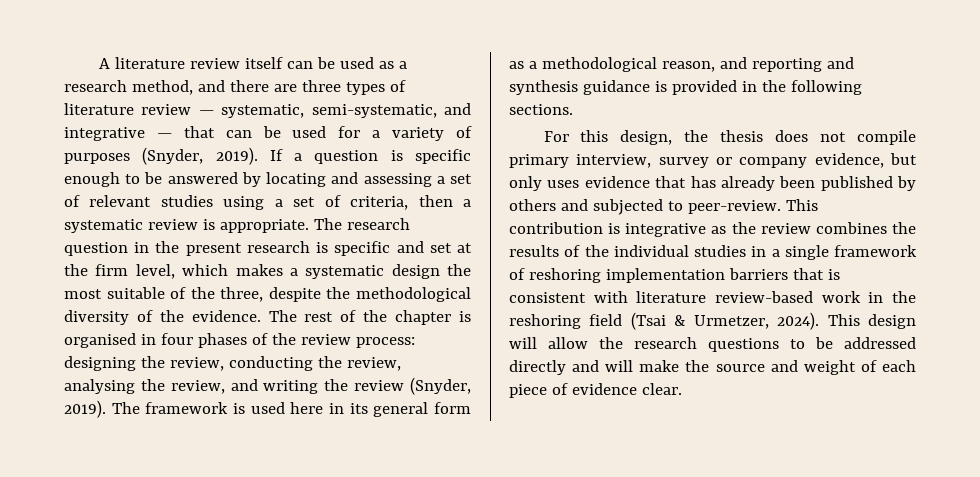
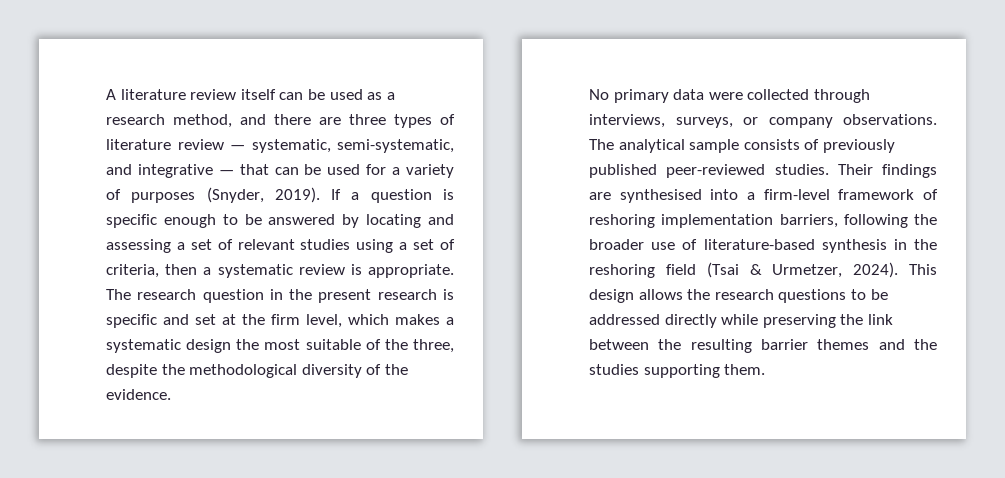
[268,310,472,325] [64,333,415,348] [64,356,401,371] [64,377,472,395] [64,400,472,418] [509,57,854,72] [509,80,862,95] [509,104,573,115] [543,130,916,145] [509,153,917,168] [509,176,916,191] [509,199,818,215] [509,222,916,237] [509,245,917,260] [509,268,840,283] [509,291,861,303] The rest of the chapter is organised in four phases of the review process: designing the review, conducting the review, analysing the review, and writing the review (Snyder, 2019). The framework is used here in its general form as a methodological reason, and reporting and synthesis guidance is provided in the following sections. // For this design, the thesis does not compile primary interview, survey or company evidence, but only uses evidence that has already been published by others and subjected to peer-review. This contribution is integrative as the review combines the results of the individual studies in a single framework of reshoring implementation barriers that is consistent with literature review-based work -> [589,89,870,103] [589,114,937,128] [589,139,895,153] [589,164,937,178] [589,189,938,203] [589,214,937,228] [589,239,887,253] // No primary data were collected through interviews, surveys, or company observations. The analytical sample consists of previously published peer-reviewed studies. Their findings are synthesised into a firm-level framework of reshoring implementation barriers, following the broader use of literature-based synthesis
[509,337,588,349] will allow -> [638,289,683,300] allows
[572,360,916,375] [509,383,682,398] and will make the source and weight of each piece of evidence clear. -> [721,314,893,328] [589,339,937,353] [589,364,766,378] while preserving the link between the resulting barrier themes and the studies supporting them.

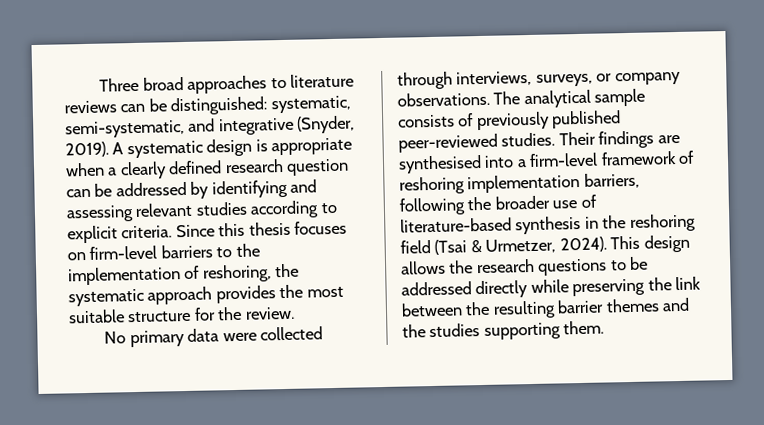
[106,89,395,100] [106,114,455,128] [106,139,454,153] [106,164,455,178] [106,187,454,203] [106,214,454,228] [106,239,456,253] [106,264,454,278] [106,289,454,303] [106,314,454,328] [106,339,455,353] [106,364,408,378] [106,389,171,400] A literature review itself can be used as a research method, and there are three types of literature review — systematic, semi-systematic, and integrative — that can be used for a variety of purposes (Snyder, 2019). If a question is specific enough to be answered by locating and assessing a set of relevant studies using a set of criteria, then a systematic review is appropriate. The research question in the present research is specific and set at the firm level, which makes a systematic design the most suitable of the three, despite the methodological diversity of the evidence. -> [99,73,355,94] [64,95,351,116] [65,115,356,139] [65,137,353,159] [65,158,350,180] [66,179,318,199] [66,200,337,223] [67,220,348,244] [67,243,260,261] [68,263,300,286] [68,284,344,307] [68,306,295,324] Three broad approaches to literature reviews can be distinguished: systematic, semi-systematic, and integrative (Snyder, 2019). A systematic design is appropriate when a clearly defined research question can be addressed by identifying and assessing relevant studies according to explicit criteria. Since this thesis focuses on firm-level barriers to the implementation of reshoring, the systematic approach provides the most suitable structure for the review.

